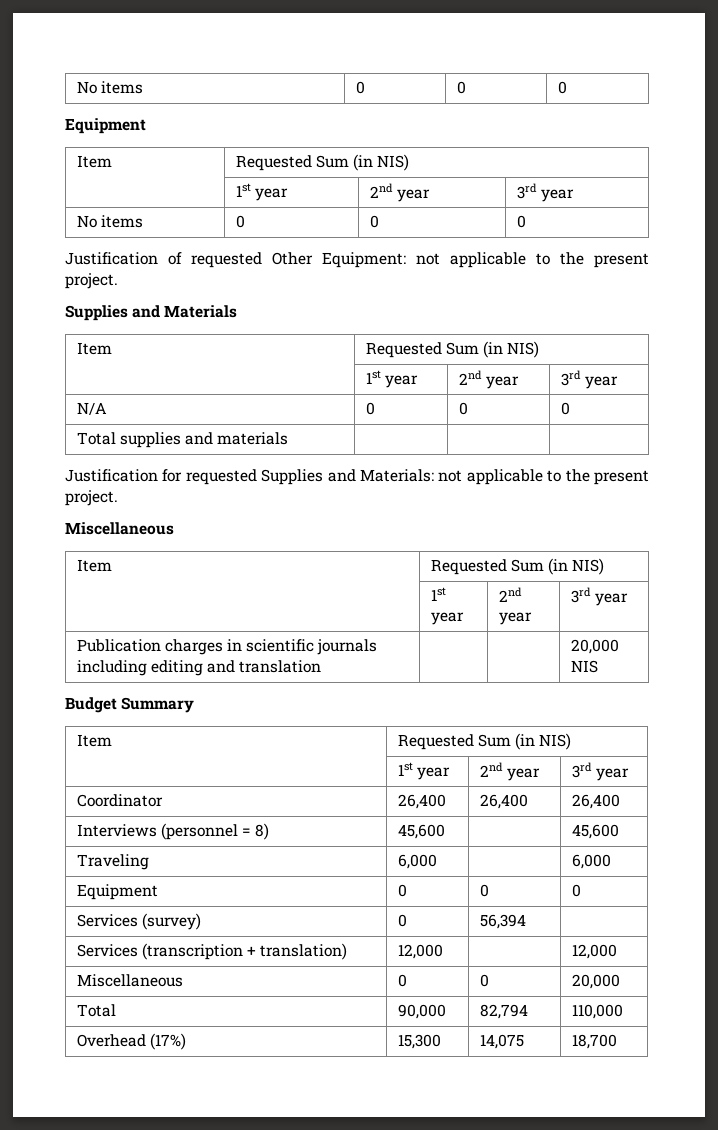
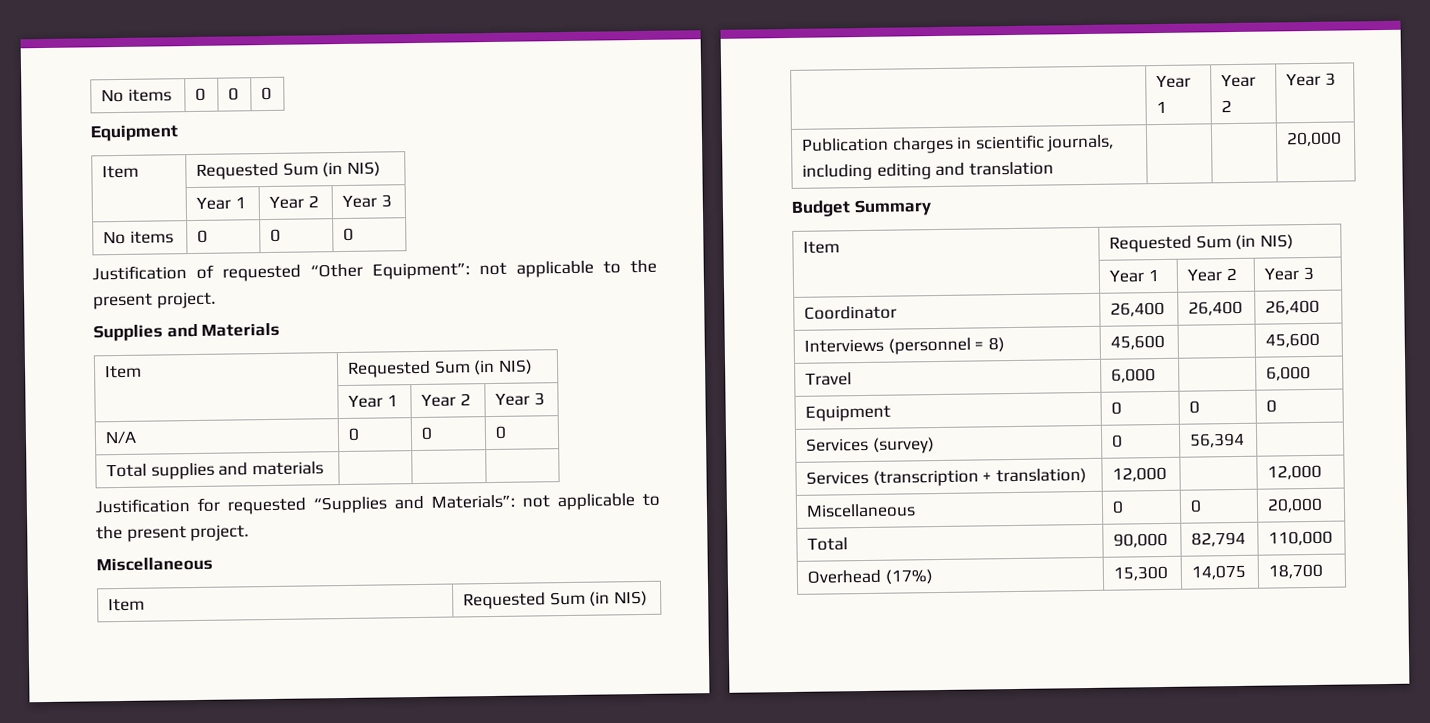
[235,183,288,201] [369,183,430,202] [516,183,574,202] 1st year | 2nd year | 3rd year -> [196,196,246,210] [269,195,319,209] [342,194,392,208] Year 1 | Year 2 | Year 3
[272,252,406,268] Other Equipment: -> [310,262,470,280] “Other Equipment”:
[365,370,418,388] [458,370,519,389] [560,370,618,389] 1st year | 2nd year | 3rd year -> [348,394,398,408] [421,393,471,407] [495,392,545,406] Year 1 | Year 2 | Year 3
[261,469,434,485] Supplies and Materials: -> [313,494,515,514] “Supplies and Materials”:
[430,587,446,601] [430,612,464,625] [498,587,522,602] [498,612,532,625] [570,587,628,606] 1st year | 2nd year | 3rd year -> [1156,74,1192,89] [1156,100,1168,114] [1221,73,1257,88] [1221,100,1233,113] [1286,72,1336,87] Year 1 | Year 2 | Year 3
[317,639,378,655] journals -> [1046,134,1115,152] journals,
[570,660,598,673] NIS -> (1343, 139) none
[397,762,450,780] [479,762,540,781] [571,762,629,781] 1st year | 2nd year | 3rd year -> [1109,269,1159,283] [1187,267,1237,282] [1264,266,1314,281] Year 1 | Year 2 | Year 3
[76,854,149,870] Traveling -> [805,372,853,386] Travel

